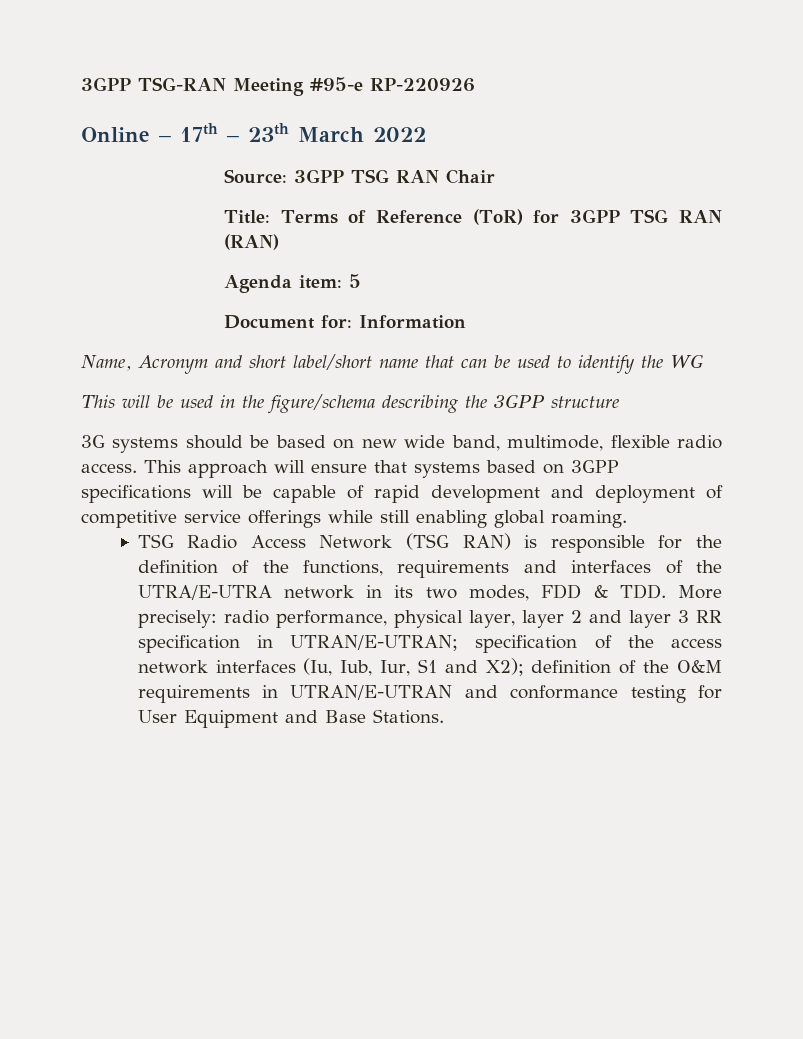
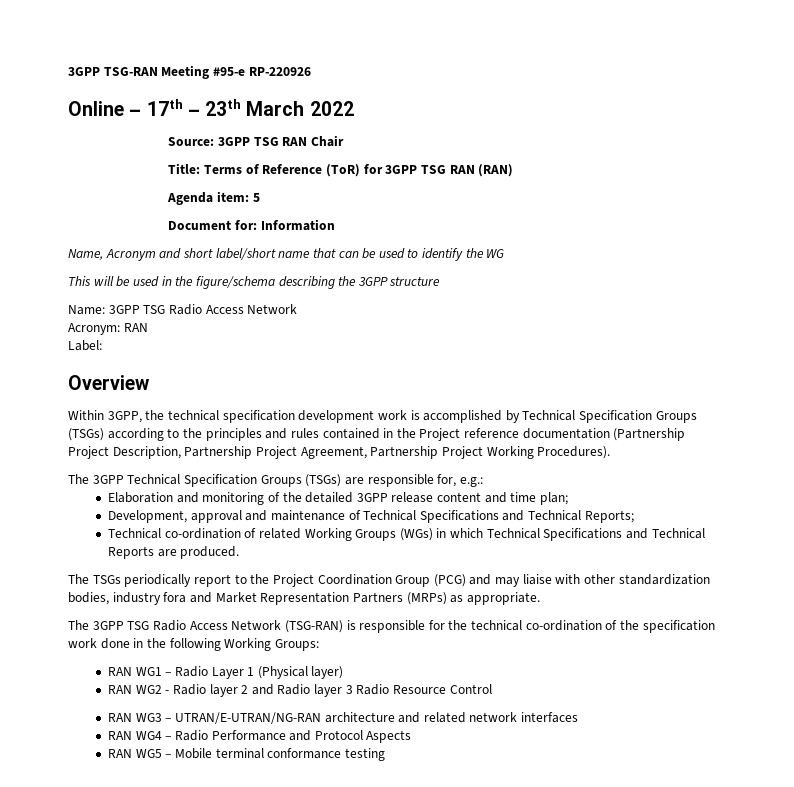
[81,435,722,453] [81,460,619,478] [81,485,723,503] [81,510,627,528] [137,533,722,553] [137,560,723,578] [137,584,722,601] [137,610,515,628] 3G systems should be based on new wide band, multimode, flexible radio access. This approach will ensure that systems based on 3GPP specifications will be capable of rapid development and deployment of competitive service offerings while still enabling global roaming. // TSG Radio Access Network (TSG RAN) is responsible for the definition of the functions, requirements and interfaces of the UTRA/E-UTRA network in its two modes, FDD & TDD. More precisely: radio performance, physical layer, -> [68,304,298,315] [68,323,148,335] [68,340,102,351] [68,375,149,390] [68,410,697,423] [68,428,686,441] [68,446,611,459] [68,474,483,487] [107,492,569,505] [107,510,634,523] [107,528,705,541] [107,546,240,559] [68,574,710,587] [68,592,540,605] [68,620,715,633] [68,638,319,651] [107,666,344,679] [107,684,206,695] Name: 3GPP TSG Radio Access Network // Acronym: RAN // Label: // Overview // Within 3GPP, the technical specification development work is accomplished by Technical Specification Groups (TSGs) according to the principles and rules contained in the Project reference documentation (Partnership Project Description, Partnership Project Agreement, Partnership Project Working Procedures). // The 3GPP Technical Specification Groups (TSGs) are responsible for, e.g.: // Elaboration and monitoring of the detailed 3GPP release content and time plan; // Development, approval and maintenance of Technical Specifications and Technical Reports; // Technical co-ordination of related Working Groups (WGs) in which Technical Specifications and Technical Reports are produced. // The TSGs periodically report to the Project Coordination Group (PCG) and may liaise with other standardization bodies, industry fora and Market Representation Partners (MRPs) as appropriate. // The 3GPP TSG Radio Access Network (TSG-RAN) is responsible for the technical co-ordination of the specification work done in the following Working Groups: // RAN WG1 – Radio Layer 1 (Physical layer) // RAN WG2 - Radio
(622, 616) none -> [277,684,311,695] Radio
[696,610,723,623] [137,635,722,653] [137,658,723,676] [137,685,722,703] [137,709,444,728] RR specification in UTRAN/E-UTRAN; specification of the access network interfaces (Iu, Iub, Iur, S1 and X2); definition of the O&M requirements in UTRAN/E-UTRAN and conformance testing for User Equipment and Base Stations. -> [356,684,492,695] [107,712,579,724] [107,730,412,743] [107,748,385,761] Radio Resource Control // RAN WG3 – UTRAN/E-UTRAN/NG-RAN architecture and related network interfaces // RAN WG4 – Radio Performance and Protocol Aspects // RAN WG5 – Mobile terminal conformance testing

